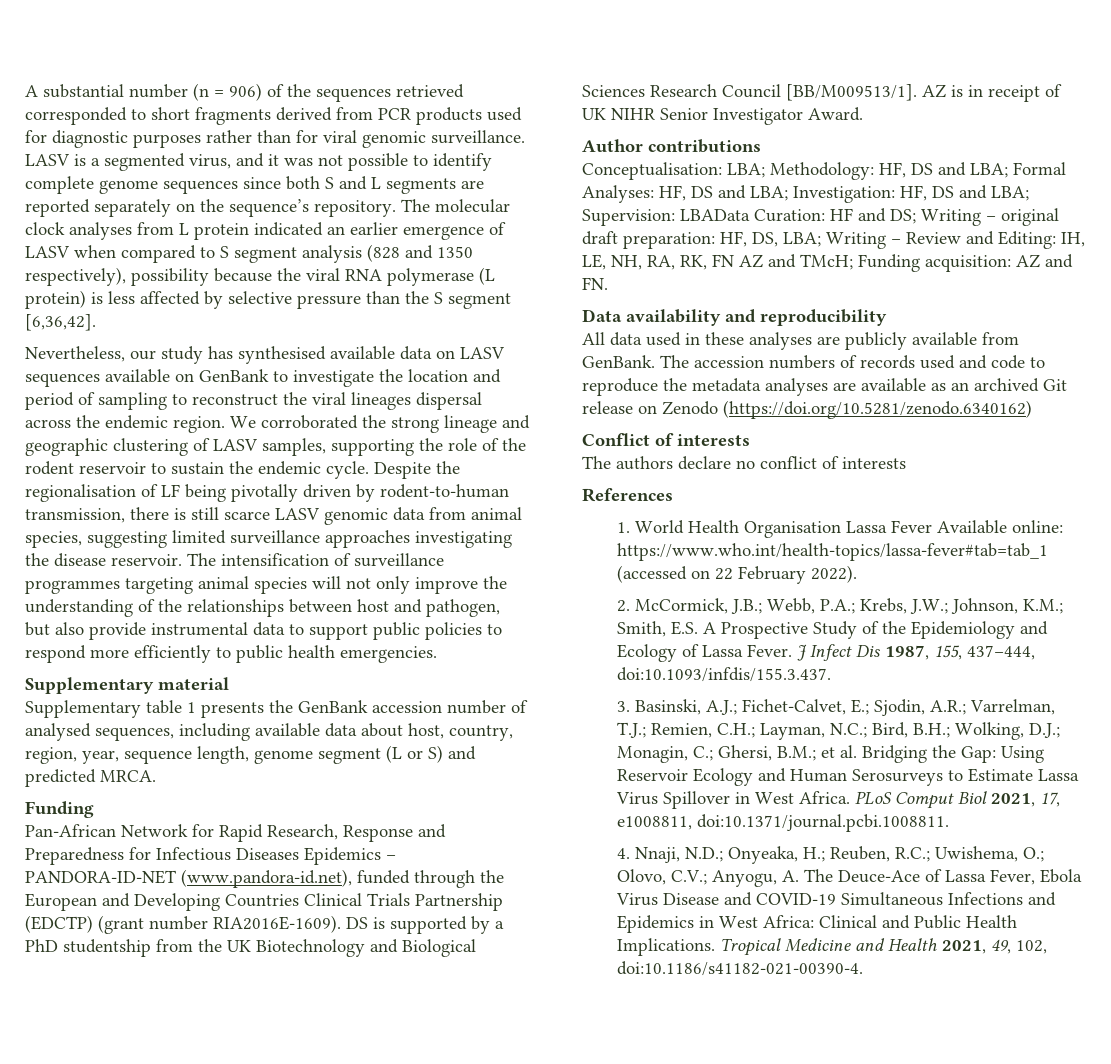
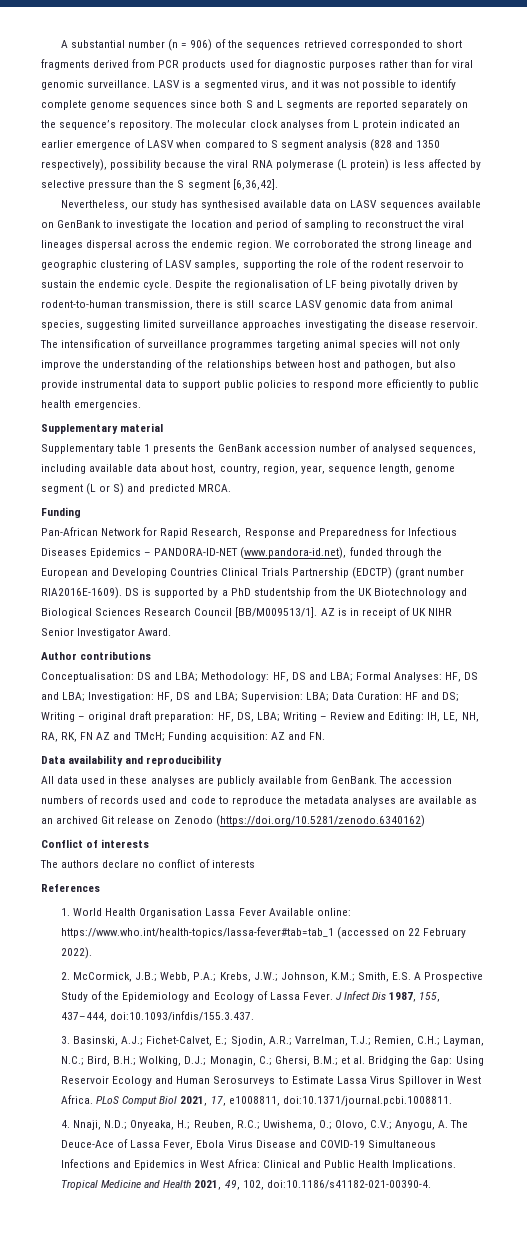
(722, 171) none -> [137,672,173,680] DS and
[680,209,750,221] LBAData -> [305,692,354,702] LBA; Data

